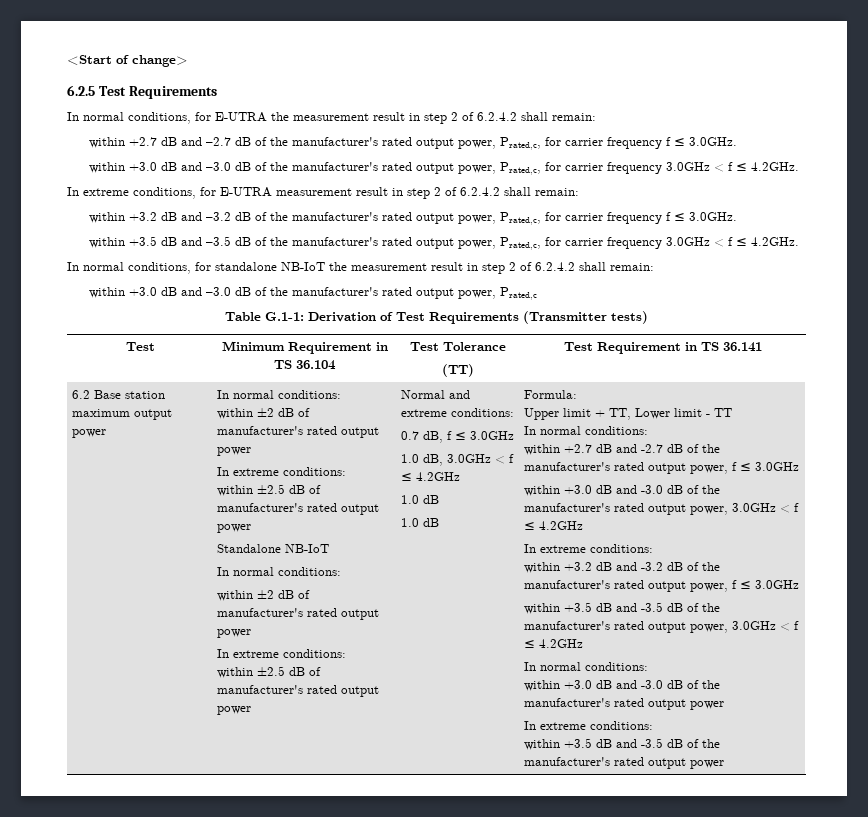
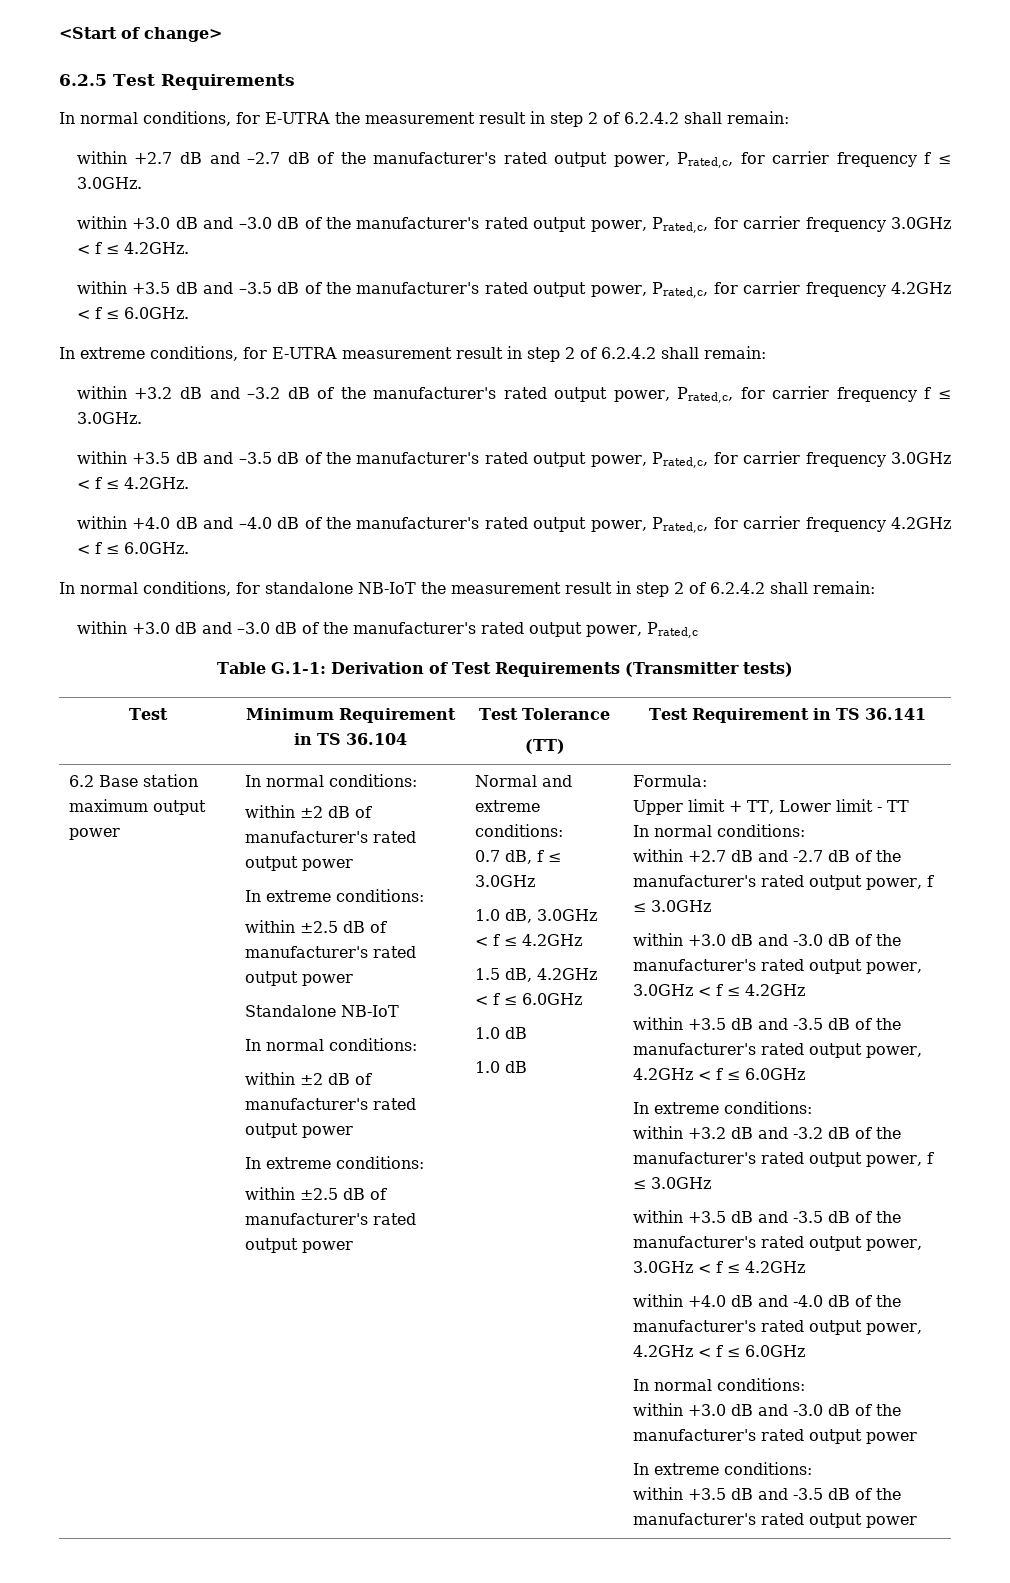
(799, 166) none -> [76,281,951,298] [76,307,189,319] // within +3.5 dB and –3.5 dB of the manufacturer's rated output power, Prated,c, for carrier frequency 4.2GHz < f ≤ 6.0GHz.
(799, 241) none -> [76,516,951,533] [76,542,189,554] // within +4.0 dB and –4.0 dB of the manufacturer's rated output power, Prated,c, for carrier frequency 4.2GHz < f ≤ 6.0GHz.
(461, 476) none -> [474,968,597,982] [474,993,582,1005] // 1.5 dB, 4.2GHz < f ≤ 6.0GHz
(584, 525) none -> [632,1017,901,1030] [632,1043,922,1058] [632,1068,805,1080] // within +3.5 dB and -3.5 dB of the manufacturer's rated output power, 4.2GHz < f ≤ 6.0GHz
(584, 643) none -> [632,1294,901,1307] [632,1320,922,1335] [632,1345,805,1357] // within +4.0 dB and -4.0 dB of the manufacturer's rated output power, 4.2GHz < f ≤ 6.0GHz

